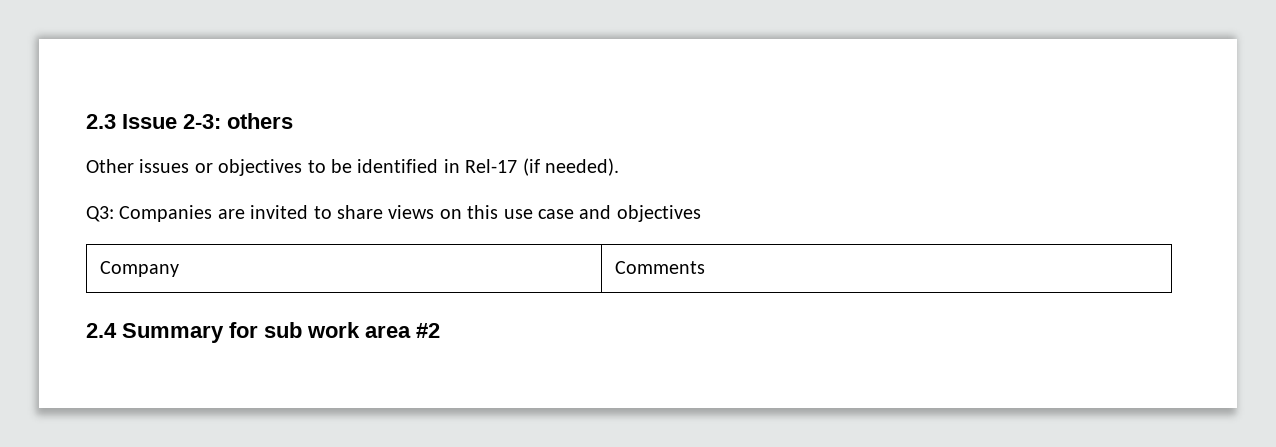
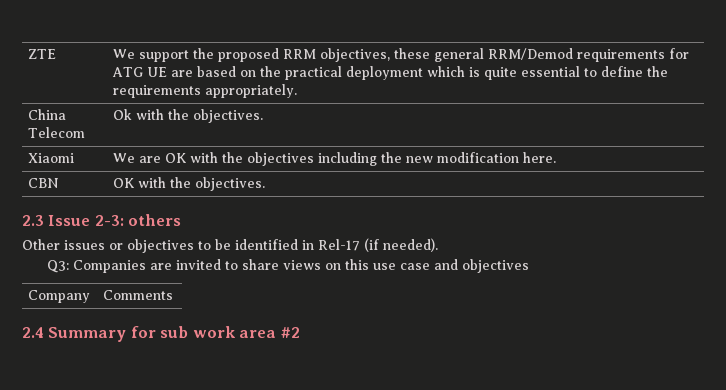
(86, 121) none -> [28,49,57,59] [113,48,690,62] [112,66,669,80] [113,84,298,98] [28,109,67,120] [28,127,86,138] [113,109,264,123] [28,153,75,163] [113,152,557,166] [28,178,60,188] [113,177,266,191] ZTE | We support the proposed RRM objectives, these general RRM/Demod requirements for ATG UE are based on the practical deployment which is quite essential to define the requirements appropriately. // China Telecom | Ok with the objectives. // Xiaomi | We are OK with the objectives including the new modification here. // CBN | OK with the objectives. //

